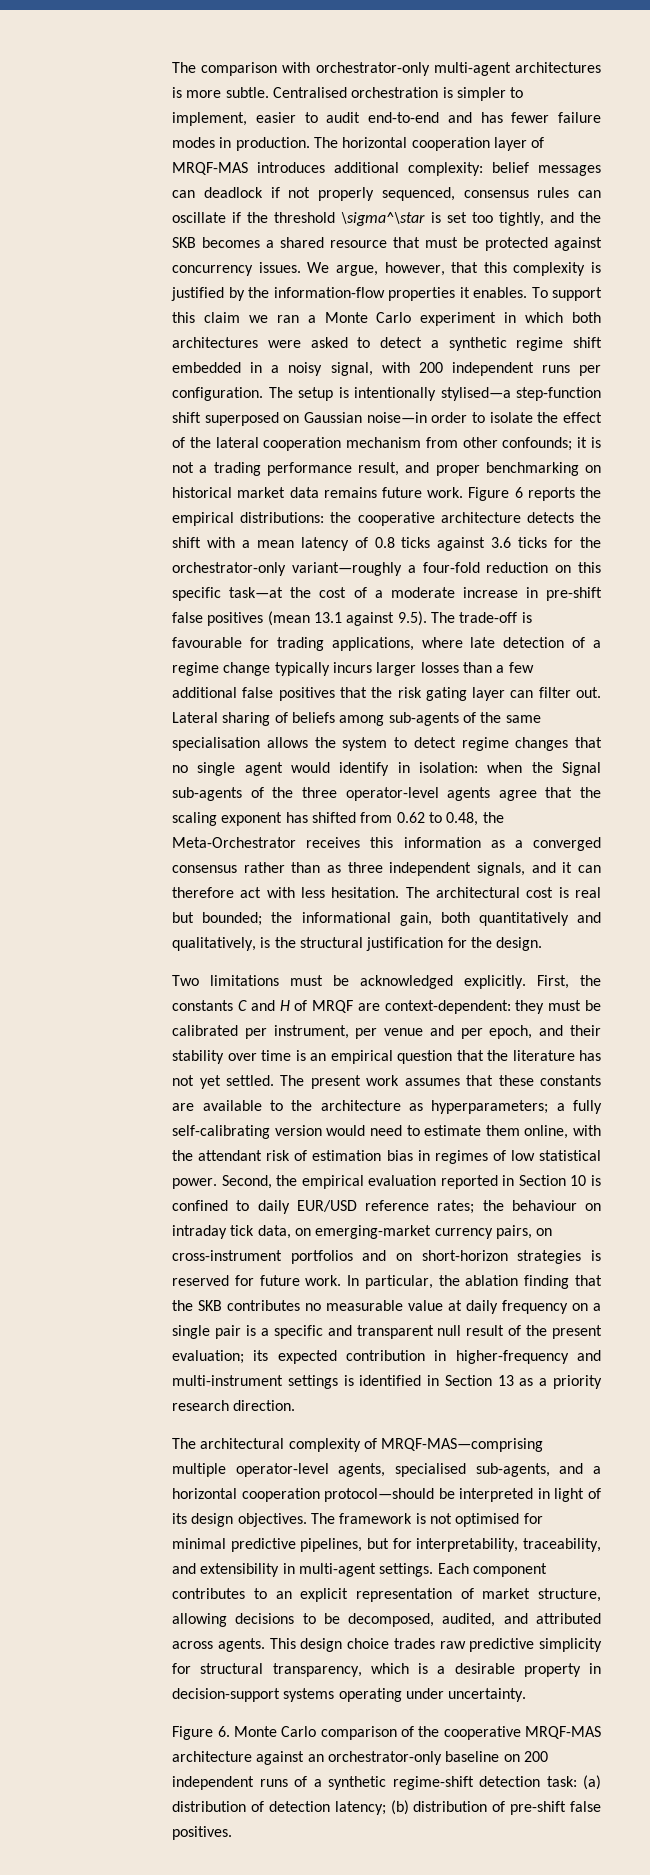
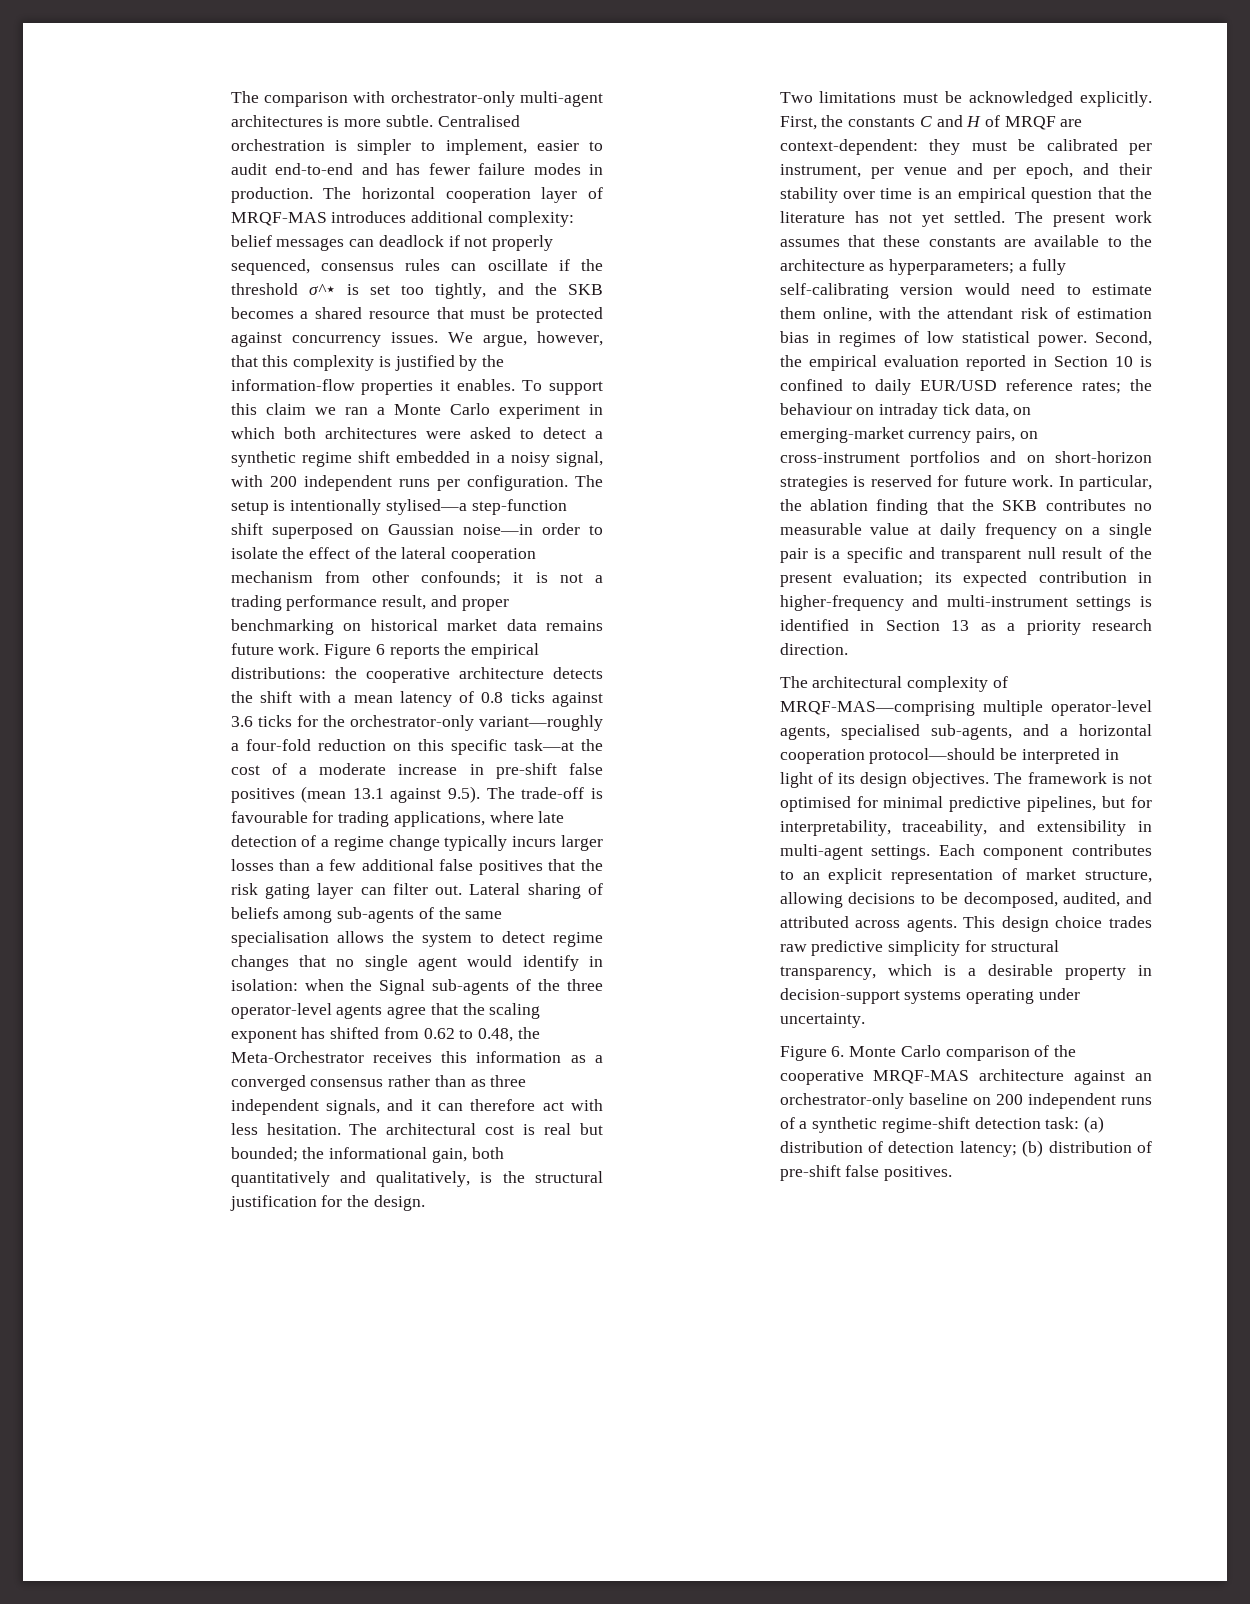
[341,212,426,226] \sigma^\star -> [308,284,336,295] σ^⋆

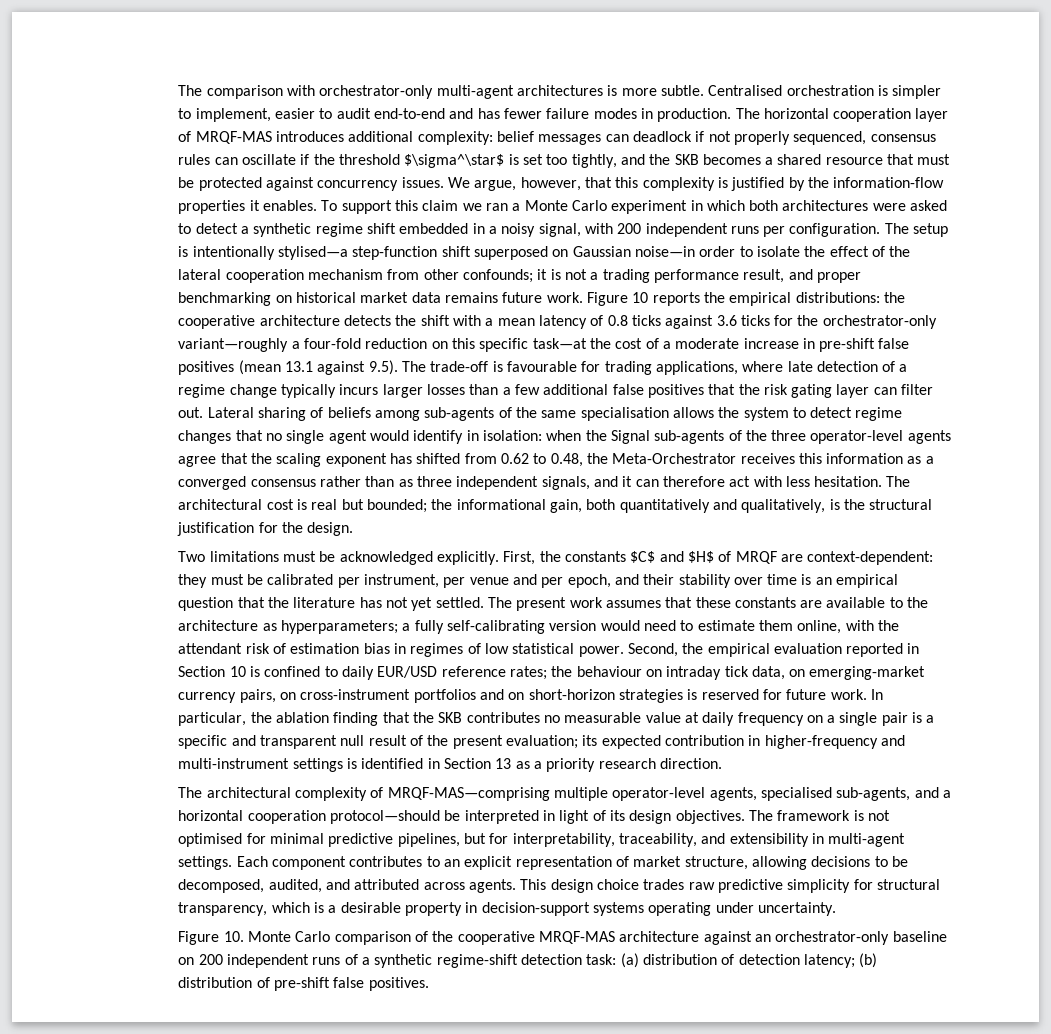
[308,284,336,295] σ^⋆ -> [404,154,505,168] $\sigma^\star$
[375,644,385,655] 6 -> [632,292,649,303] 10
[919,115,982,127] C and H -> [630,551,714,563] $C$ and $H$
[831,1046,845,1057] 6. -> [223,931,244,942] 10.

